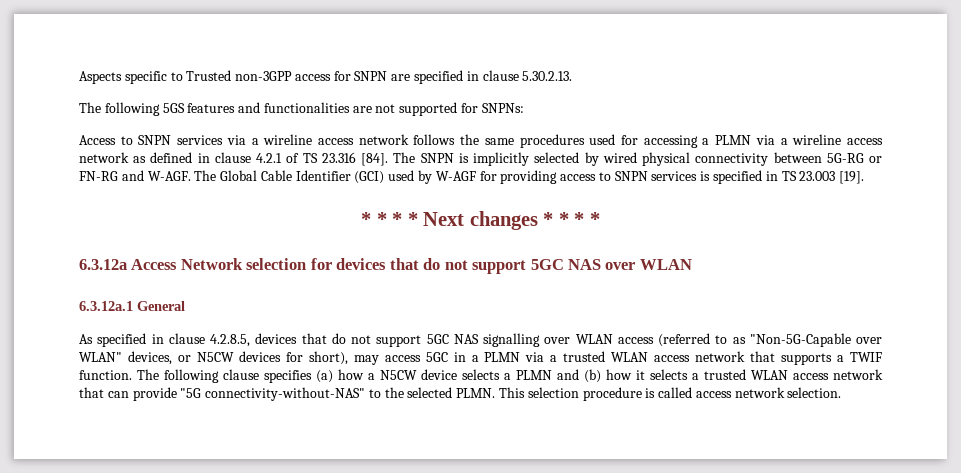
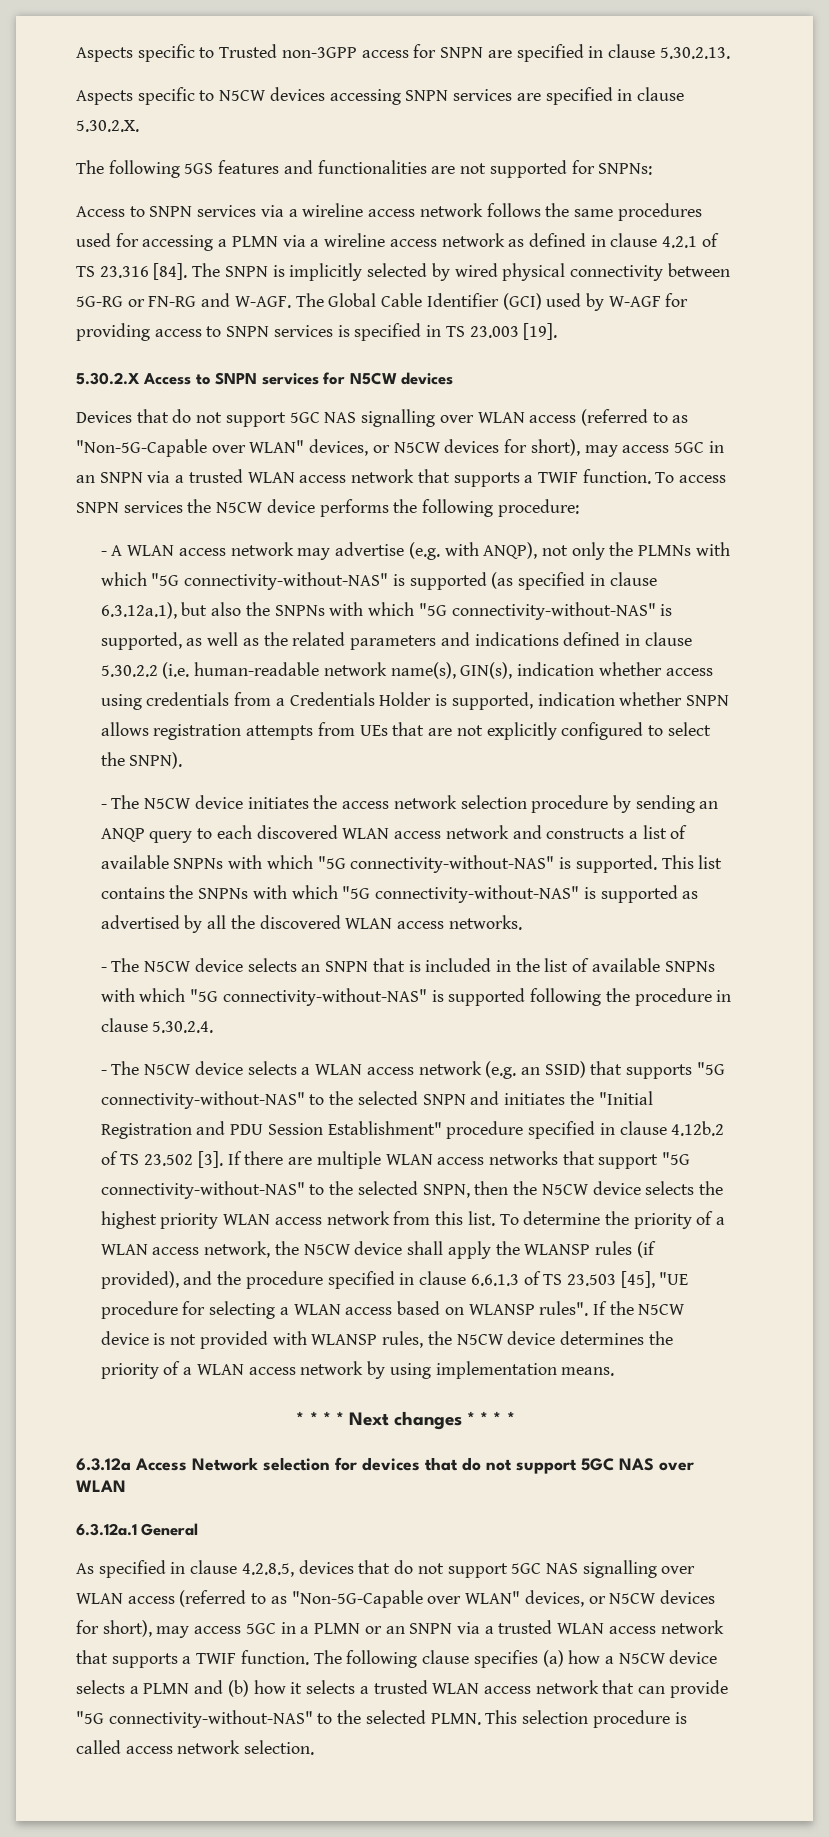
(573, 76) none -> [76,87,684,105] [76,120,139,132] // Aspects specific to N5CW devices accessing SNPN services are specified in clause 5.30.2.X.
(865, 177) none -> [76,372,454,385] [76,409,689,427] [76,439,724,457] [76,469,727,487] [76,499,579,517] [100,542,730,560] [100,572,657,590] [100,602,673,620] [100,632,692,650] [100,662,713,679] [100,692,729,710] [100,722,711,740] [100,752,183,769] [100,795,719,813] [100,825,688,843] [100,855,723,873] [100,885,699,903] [100,915,522,933] [100,958,715,972] [100,988,732,1006] [100,1018,214,1033] [100,1061,725,1079] [100,1091,653,1109] [100,1121,725,1139] [100,1151,691,1169] [100,1181,723,1199] [100,1211,726,1229] [100,1241,656,1259] [100,1271,689,1289] [100,1301,686,1319] [100,1331,673,1349] [100,1361,615,1379] // 5.30.2.X Access to SNPN services for N5CW devices // Devices that do not support 5GC NAS signalling over WLAN access (referred to as "Non-5G-Capable over WLAN" devices, or N5CW devices for short), may access 5GC in an SNPN via a trusted WLAN access network that supports a TWIF function. To access SNPN services the N5CW device performs the following procedure: // - A WLAN access network may advertise (e.g. with ANQP), not only the PLMNs with which "5G connectivity-without-NAS" is supported (as specified in clause 6.3.12a.1), but also the SNPNs with which "5G connectivity-without-NAS" is supported, as well as the related parameters and indications defined in clause 5.30.2.2 (i.e. human-readable network name(s), GIN(s), indication whether access using credentials from a Credentials Holder is supported, indication whether SNPN allows registration attempts from UEs that are not explicitly configured to select the SNPN). // - The N5CW device initiates the access network selection procedure by sending an ANQP query to each discovered WLAN access network and constructs a list of available SNPNs with which "5G connectivity-without-NAS" is supported. This list contains the SNPNs with which "5G connectivity-without-NAS" is supported as advertised by all the discovered WLAN access networks. // - The N5CW device selects an SNPN that is included in the list of available SNPNs with which "5G connectivity-without-NAS" is supported following the procedure in clause 5.30.2.4. // - The N5CW device selects a WLAN access network (e.g. an SSID) that supports "5G connectivity-without-NAS" to the selected SNPN and initiates the "Initial Registration and PDU Session Establishment" procedure specified in clause 4.12b.2 of TS 23.502 [3]. If there are multiple WLAN access networks that support "5G connectivity-without-NAS" to the selected SNPN, then the N5CW device selects the highest priority WLAN access network from this list. To determine the priority of a WLAN access network, the N5CW device shall apply the WLANSP rules (if provided), and the procedure specified in clause 6.6.1.3 of TS 23.503 [45], "UE procedure for selecting a WLAN access based on WLANSP rules". If the N5CW device is not provided with WLANSP rules, the N5CW device determines the priority of a WLAN access network by using implementation means.
(521, 357) none -> [364,1623,453,1634] or an SNPN

